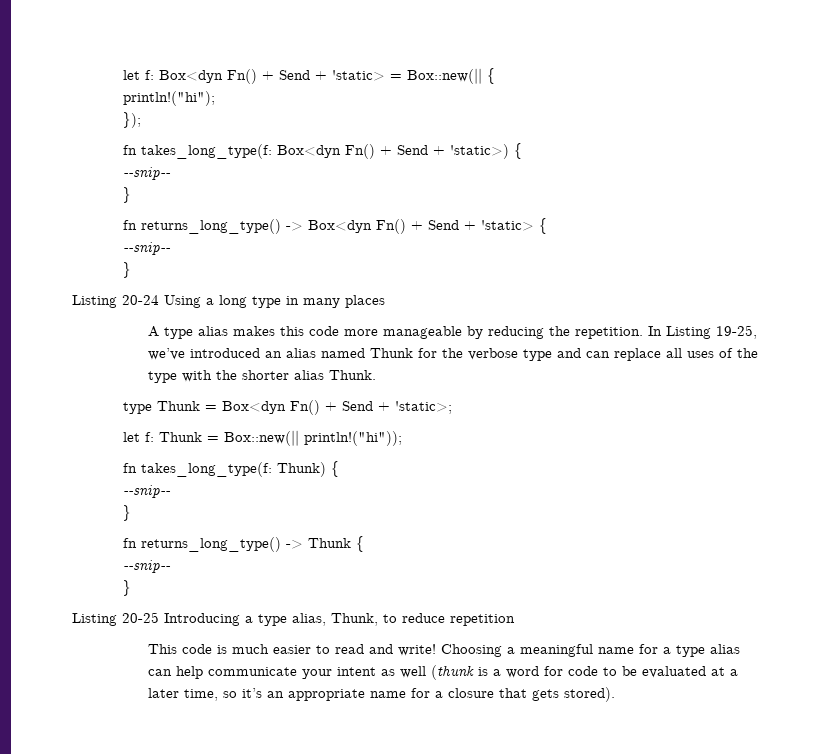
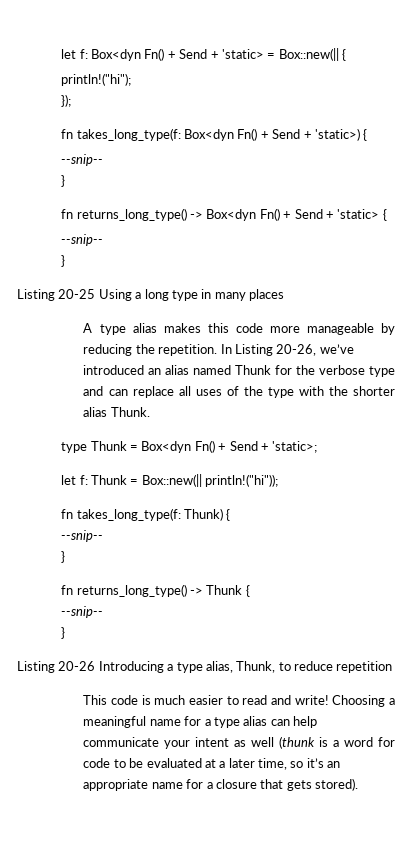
[122,295,159,305] 20-24 -> [58,289,96,299] 20-25
[716,325,758,339] 19-25, -> [276,344,317,356] 20-26,
[122,612,159,623] 20-25 -> [58,661,96,671] 20-26

